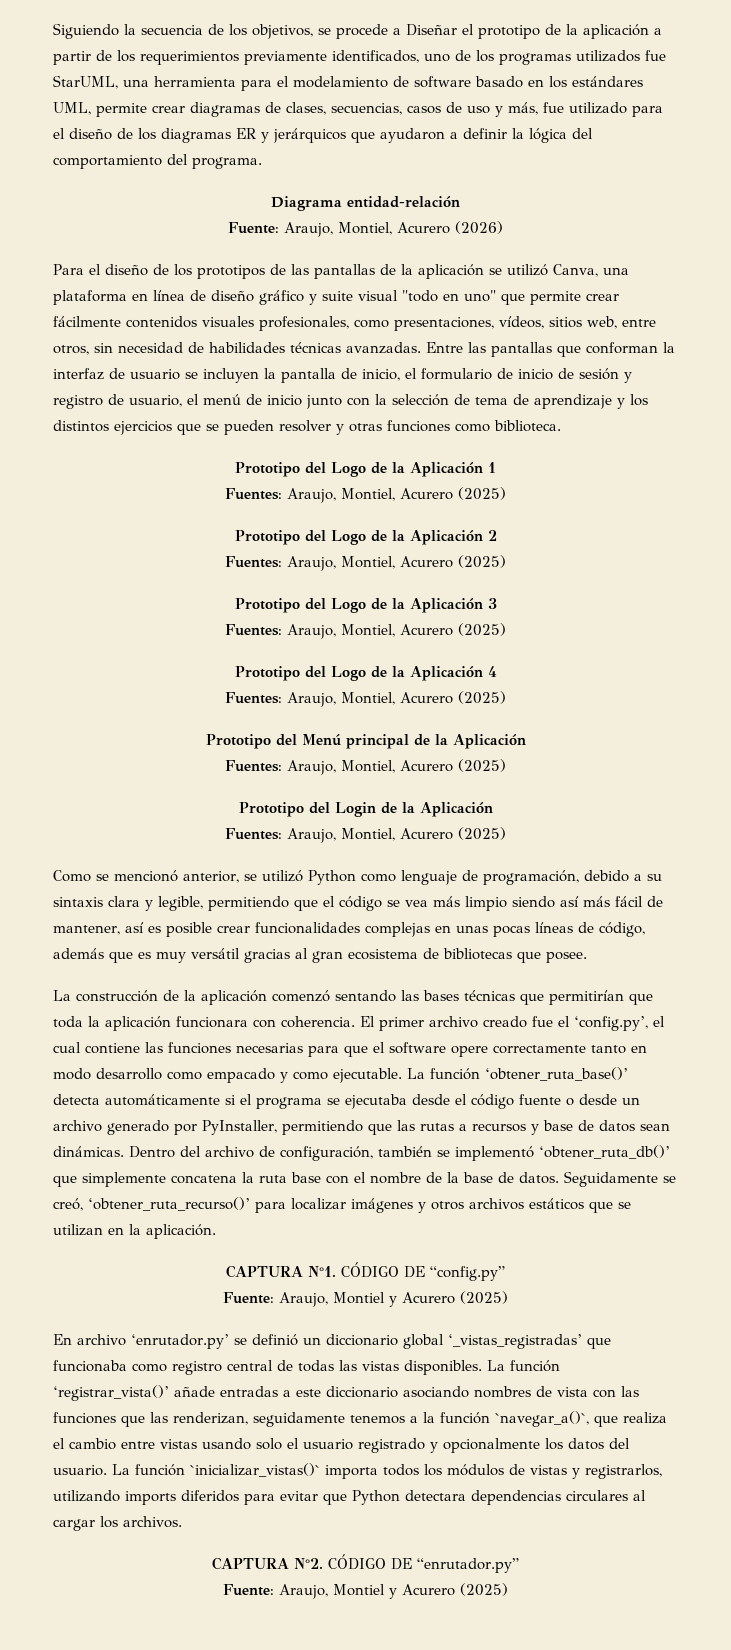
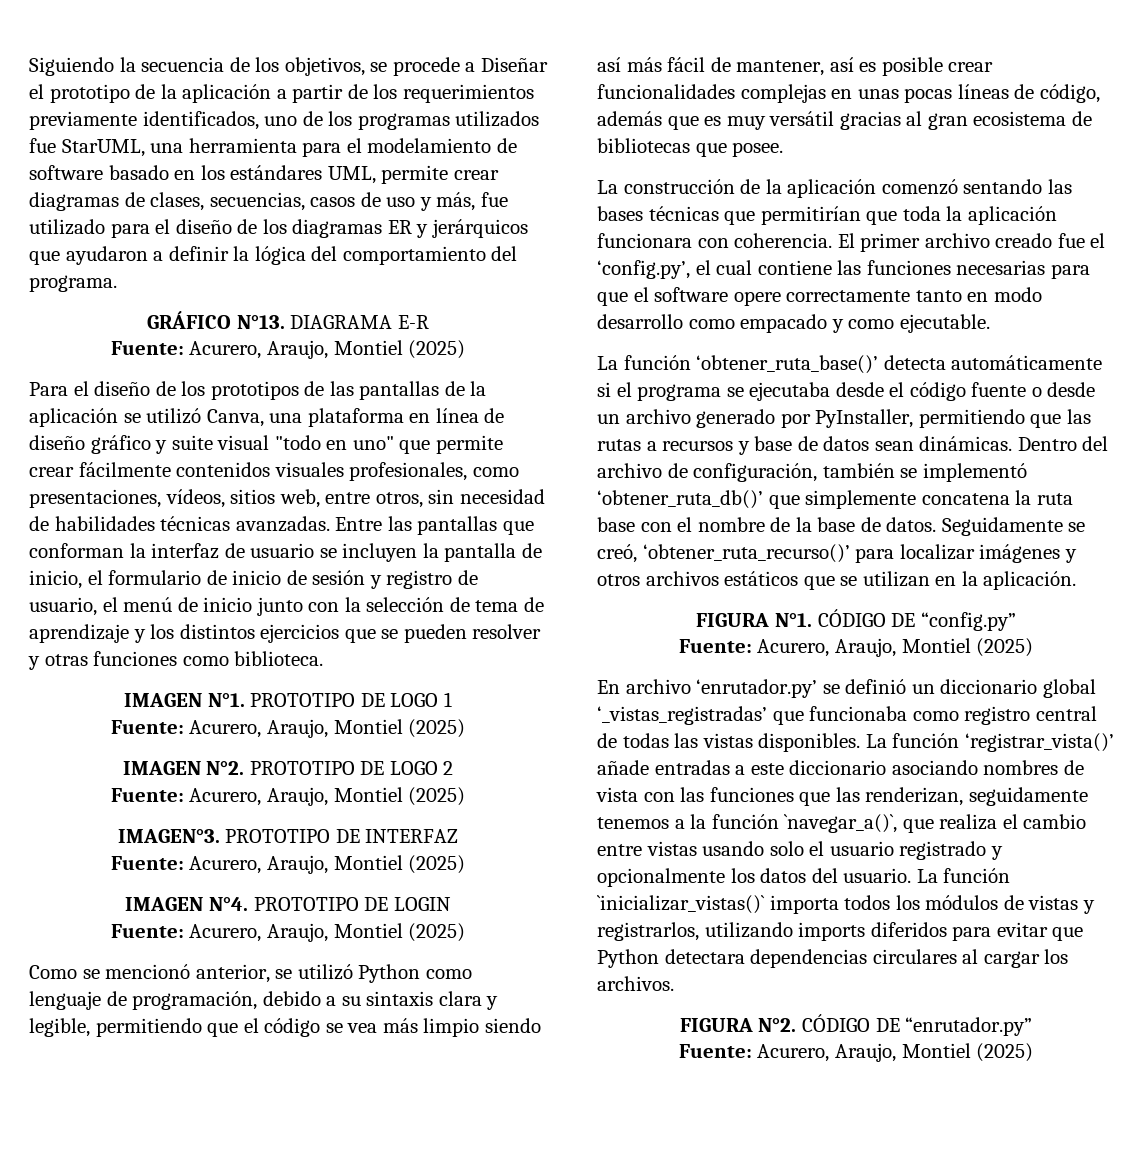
[271,196,460,211] [228,221,503,237] Diagrama entidad-relación // Fuente: Araujo, Montiel, Acurero (2026) -> [147,311,429,329] [110,340,466,359] GRÁFICO N°13. DIAGRAMA E-R // Fuente: Acurero, Araujo, Montiel (2025)
[235,462,496,477] [225,487,506,503] [234,530,497,545] [225,555,506,571] [234,598,497,613] [225,623,506,639] [234,666,497,681] [225,691,506,707] [205,734,526,749] [225,759,506,775] [238,802,493,817] [225,828,453,843] Prototipo del Logo de la Aplicación 1 // Fuentes: Araujo, Montiel, Acurero (2025) // Prototipo del Logo de la Aplicación 2 // Fuentes: Araujo, Montiel, Acurero (2025) // Prototipo del Logo de la Aplicación 3 // Fuentes: Araujo, Montiel, Acurero (2025) // Prototipo del Logo de la Aplicación 4 // Fuentes: Araujo, Montiel, Acurero (2025) // Prototipo del Menú principal de la Aplicación // Fuentes: Araujo, Montiel, Acurero (2025) // Prototipo del Login de la Aplicación // Fuentes: Araujo, Montiel, Acurero -> [124,692,452,707] [110,719,466,738] [122,761,454,775] [110,787,466,806] [117,829,459,843] [110,855,466,874] [125,897,451,911] [110,923,403,942] IMAGEN N°1. PROTOTIPO DE LOGO 1 // Fuente: Acurero, Araujo, Montiel (2025) // IMAGEN N°2. PROTOTIPO DE LOGO 2 // Fuente: Acurero, Araujo, Montiel (2025) // IMAGEN°3. PROTOTIPO DE INTERFAZ // Fuente: Acurero, Araujo, Montiel (2025) // IMAGEN N°4. PROTOTIPO DE LOGIN // Fuente: Acurero, Araujo, Montiel
(402, 1075) none -> (990, 323) //
[226,1265,303,1278] CAPTURA -> [696,613,770,627] FIGURA
[279,1292,455,1307] Araujo, Montiel y Acurero -> [757,638,971,657] Acurero, Araujo, Montiel
[212,1557,290,1570] CAPTURA -> [679,1018,753,1032] FIGURA
[279,1584,455,1599] Araujo, Montiel y Acurero -> [757,1043,971,1062] Acurero, Araujo, Montiel

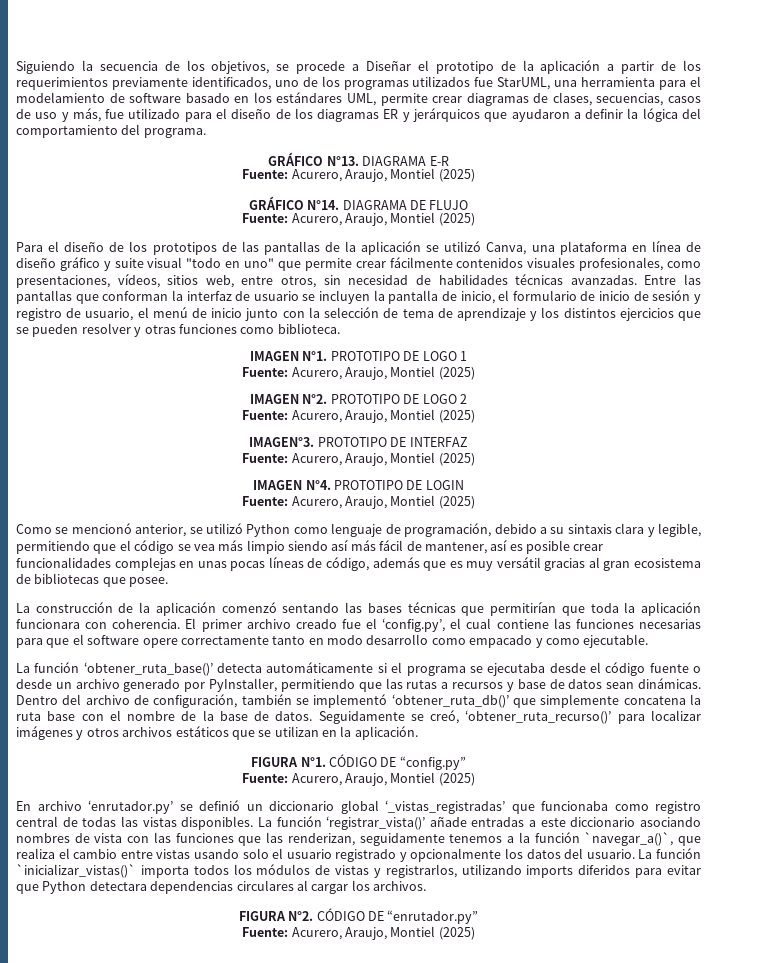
(466, 349) none -> [248,196,469,210] [242,212,475,226] // GRÁFICO N°14. DIAGRAMA DE FLUJO // Fuente: Acurero, Araujo, Montiel (2025)

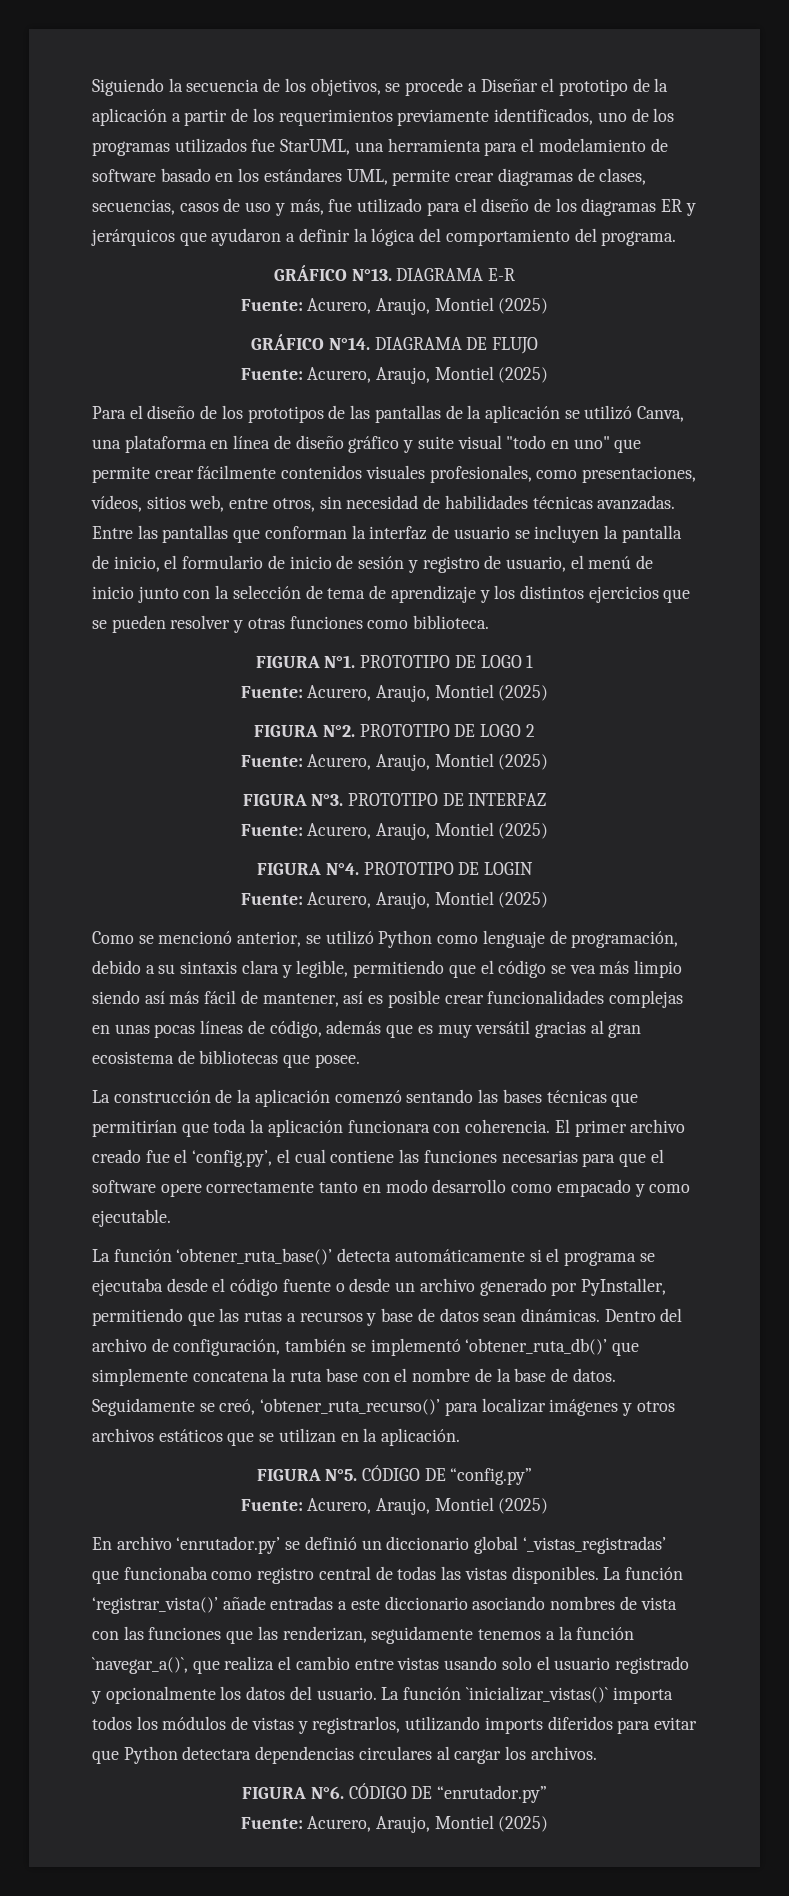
[250,351,300,361] IMAGEN -> [255,656,320,668] FIGURA
[250,394,300,404] IMAGEN -> [254,725,319,737] FIGURA
[249,437,315,447] IMAGEN°3. -> [242,794,344,806] FIGURA N°3.
[253,480,303,490] IMAGEN -> [257,863,322,875] FIGURA
[300,757,326,767] N°1. -> [325,1469,358,1481] N°5.
[288,911,314,921] N°2. -> [310,1786,344,1799] N°6.

